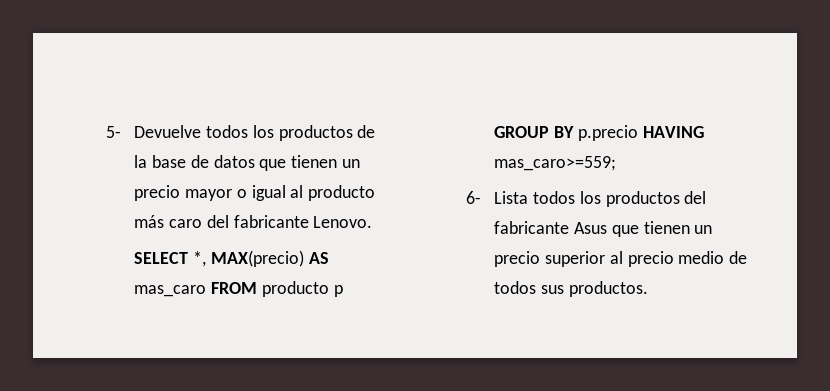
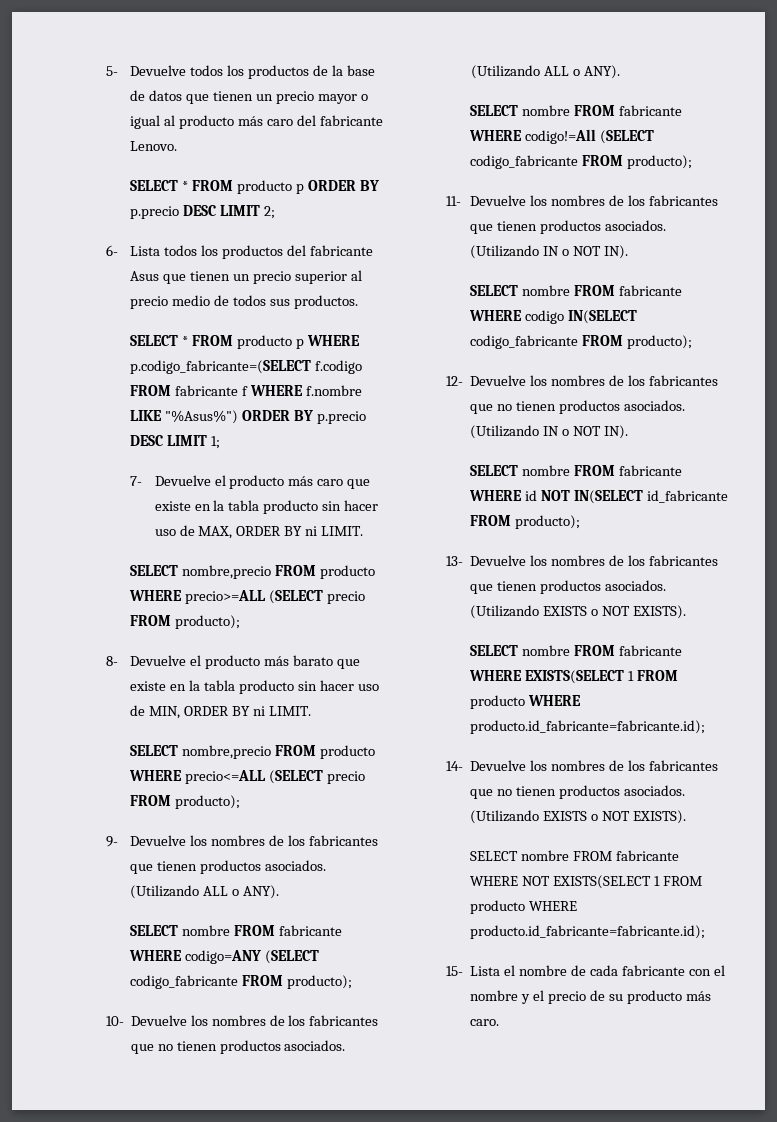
[193,250,329,267] [134,281,343,297] [494,125,704,141] [494,156,617,171] *, MAX(precio) AS mas_caro FROM producto p GROUP BY p.precio HAVING mas_caro>=559; -> [182,180,379,194] [130,205,275,219] * FROM producto p ORDER BY p.precio DESC LIMIT 2;
(648, 289) none -> [130,335,360,349] [130,360,363,374] [130,385,362,396] [130,410,366,424] [130,435,220,449] [130,475,371,489] [154,500,379,514] [154,525,364,539] [130,565,375,579] [129,590,365,604] [130,615,241,629] [105,655,360,669] [130,680,379,694] [130,705,311,719] [130,745,375,759] [129,770,365,784] [130,795,241,809] [105,835,378,847] [130,860,326,874] [130,885,279,899] [130,925,342,936] [129,950,319,964] [130,975,352,989] [105,1015,379,1026] [130,1040,346,1054] [470,65,620,79] [470,105,682,116] [469,129,654,144] [470,155,692,169] [445,195,718,206] [470,220,666,234] [470,245,628,259] [470,285,682,296] [469,310,637,324] [470,335,692,349] [445,375,718,386] [470,400,685,414] [470,425,628,439] [470,465,682,476] [469,490,728,504] [470,515,581,529] [445,555,718,566] [470,580,666,594] [470,605,686,619] [470,645,682,656] [469,670,678,684] [470,695,582,709] [470,720,706,734] [445,760,718,771] [470,785,685,799] [470,810,686,824] [470,850,679,861] [470,875,702,889] [470,900,578,914] [470,925,706,939] [445,965,725,976] [470,990,711,1004] [470,1019,500,1026] // SELECT * FROM producto p WHERE p.codigo_fabricante=(SELECT f.codigo FROM fabricante f WHERE f.nombre LIKE "%Asus%") ORDER BY p.precio DESC LIMIT 1; // 7- Devuelve el producto más caro que existe en la tabla producto sin hacer uso de MAX, ORDER BY ni LIMIT. // SELECT nombre,precio FROM producto WHERE precio>=ALL (SELECT precio FROM producto); // 8- Devuelve el producto más barato que existe en la tabla producto sin hacer uso de MIN, ORDER BY ni LIMIT. // SELECT nombre,precio FROM producto WHERE precio<=ALL (SELECT precio FROM producto); // 9- Devuelve los nombres de los fabricantes que tienen productos asociados. (Utilizando ALL o ANY). // SELECT nombre FROM fabricante WHERE codigo=ANY (SELECT codigo_fabricante FROM producto); // 10- Devuelve los nombres de los fabricantes que no tienen productos asociados. (Utilizando ALL o ANY). // SELECT nombre FROM fabricante WHERE codigo!=All (SELECT codigo_fabricante FROM producto); // 11- Devuelve los nombres de los fabricantes que tienen productos asociados. (Utilizando IN o NOT IN). // SELECT nombre FROM fabricante WHERE codigo IN(SELECT codigo_fabricante FROM producto); // 12- Devuelve los nombres de los fabricantes que no tienen productos asociados. (Utilizando IN o NOT IN). // SELECT nombre FROM fabricante WHERE id NOT IN(SELECT id_fabricante FROM producto); // 13- Devuelve los nombres de los fabricantes que tienen productos asociados. (Utilizando EXISTS o NOT EXISTS). // SELECT nombre FROM fabricante WHERE EXISTS(SELECT 1 FROM producto WHERE producto.id_fabricante=fabricante.id); // 14- Devuelve los nombres de los fabricantes que no tienen productos asociados. (Utilizando EXISTS o NOT EXISTS). // SELECT nombre FROM fabricante WHERE NOT EXISTS(SELECT 1 FROM producto WHERE producto.id_fabricante=fabricante.id); // 15- Lista el nombre de cada fabricante con el nombre y el precio de su producto más caro.

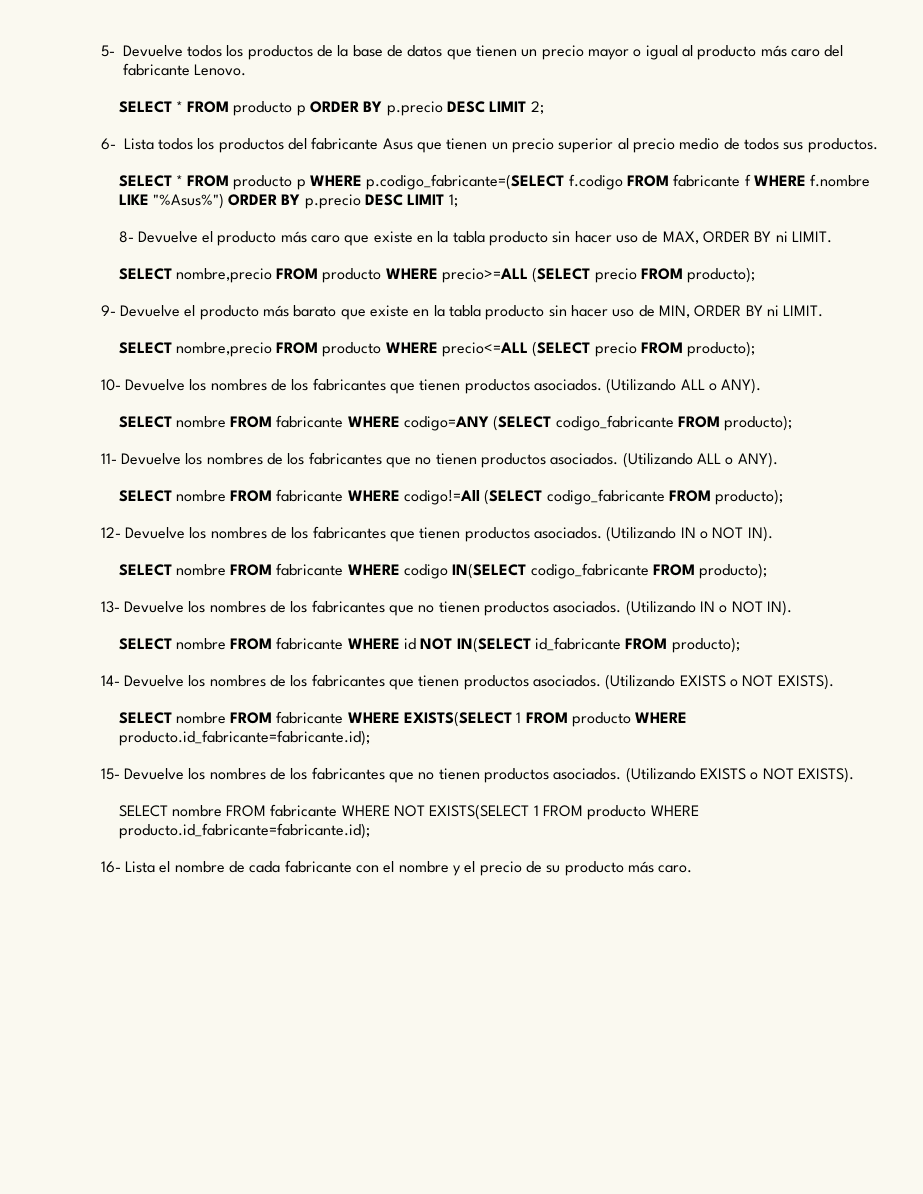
[130,476,143,486] 7- -> [118,231,134,243] 8-
[105,656,118,666] 8- -> [100,305,116,316] 9-
[105,836,118,847] 9- -> [100,379,121,391] 10-
[105,1016,124,1026] 10- -> [100,453,117,464] 11-
[445,196,461,206] 11- -> [100,527,121,538] 12-
[445,376,463,386] 12- -> [100,601,120,613] 13-
[445,556,463,566] 13- -> [100,675,120,686] 14-
[445,761,463,771] 14- -> [100,768,120,780] 15-
[445,966,463,976] 15- -> [100,861,121,873] 16-

